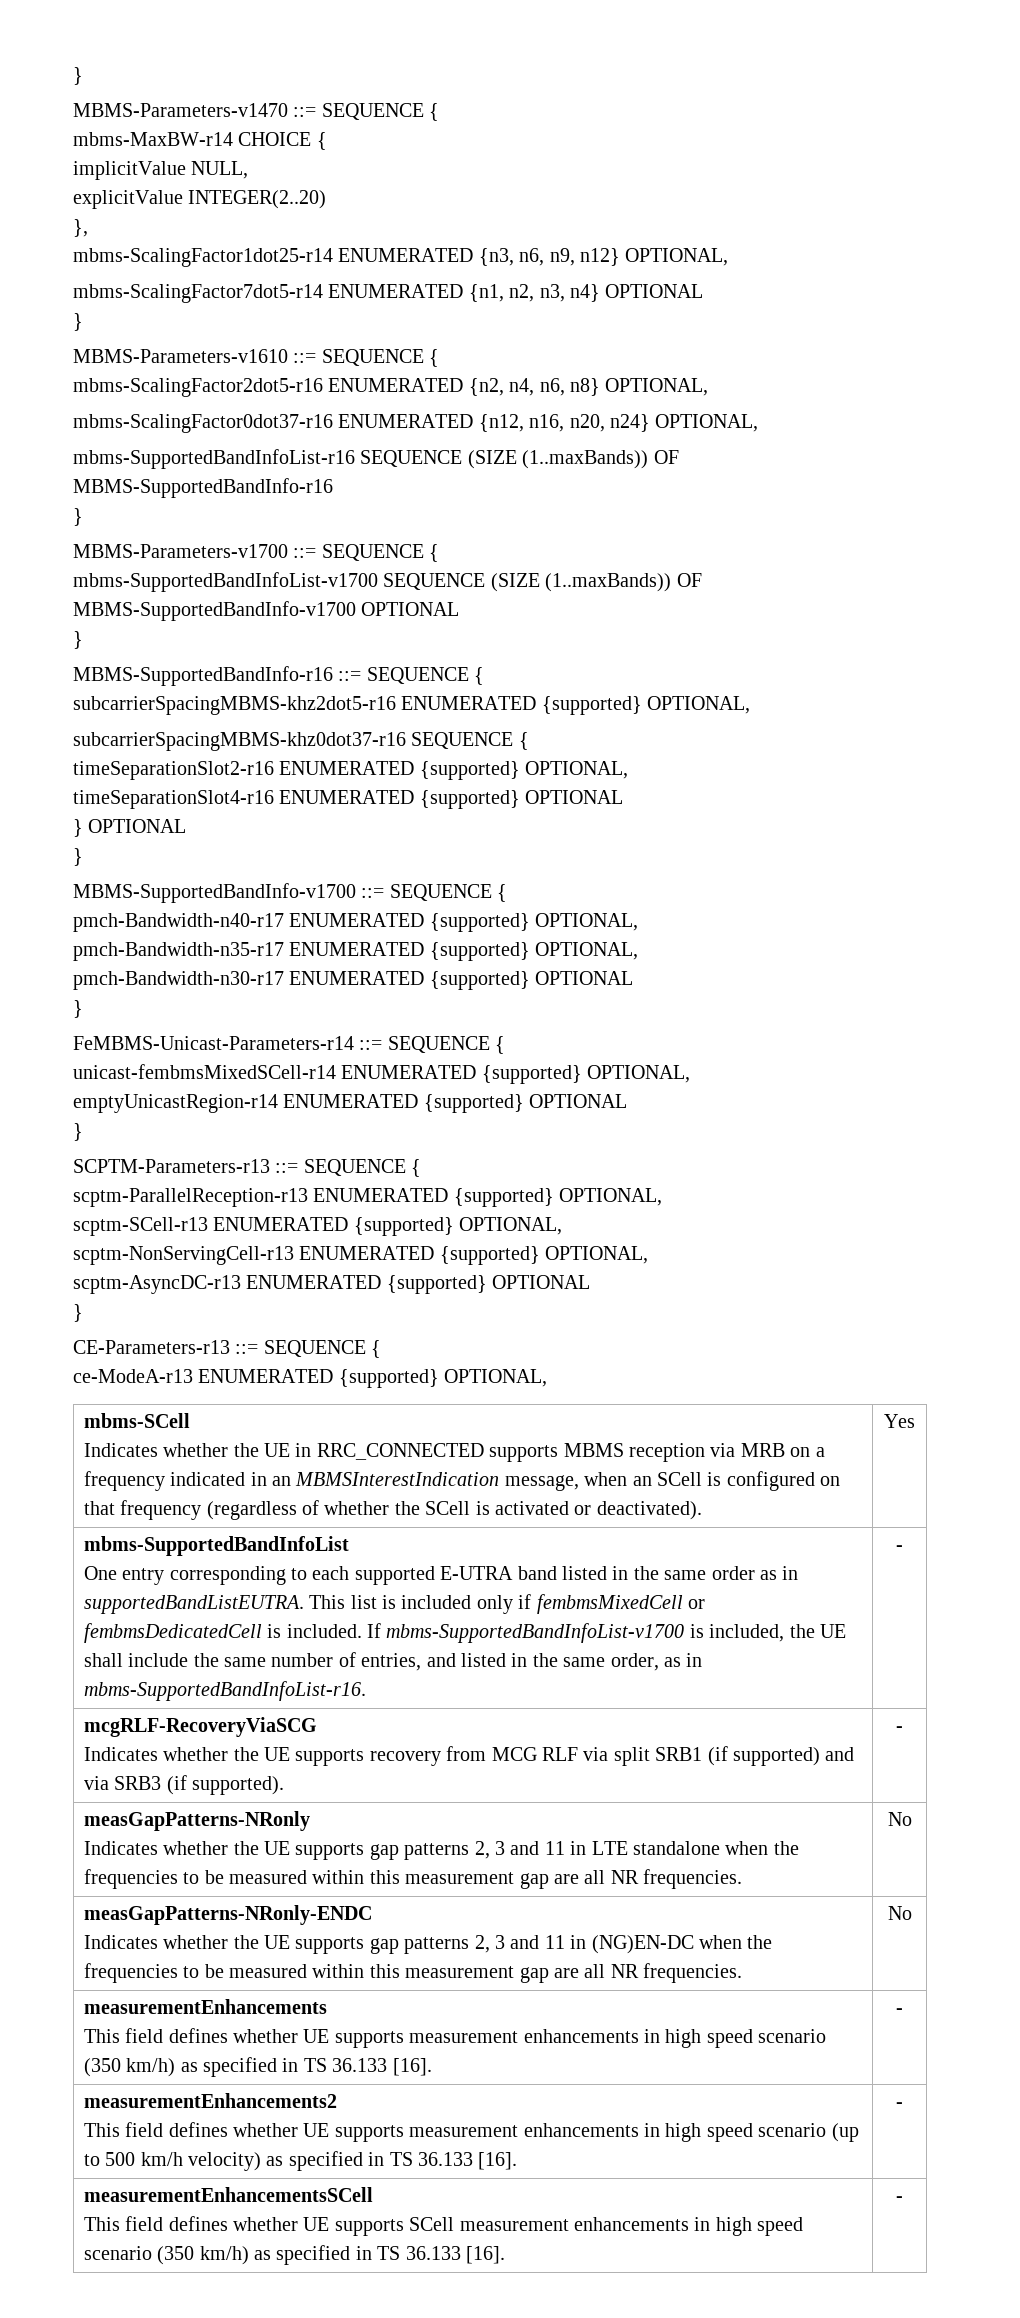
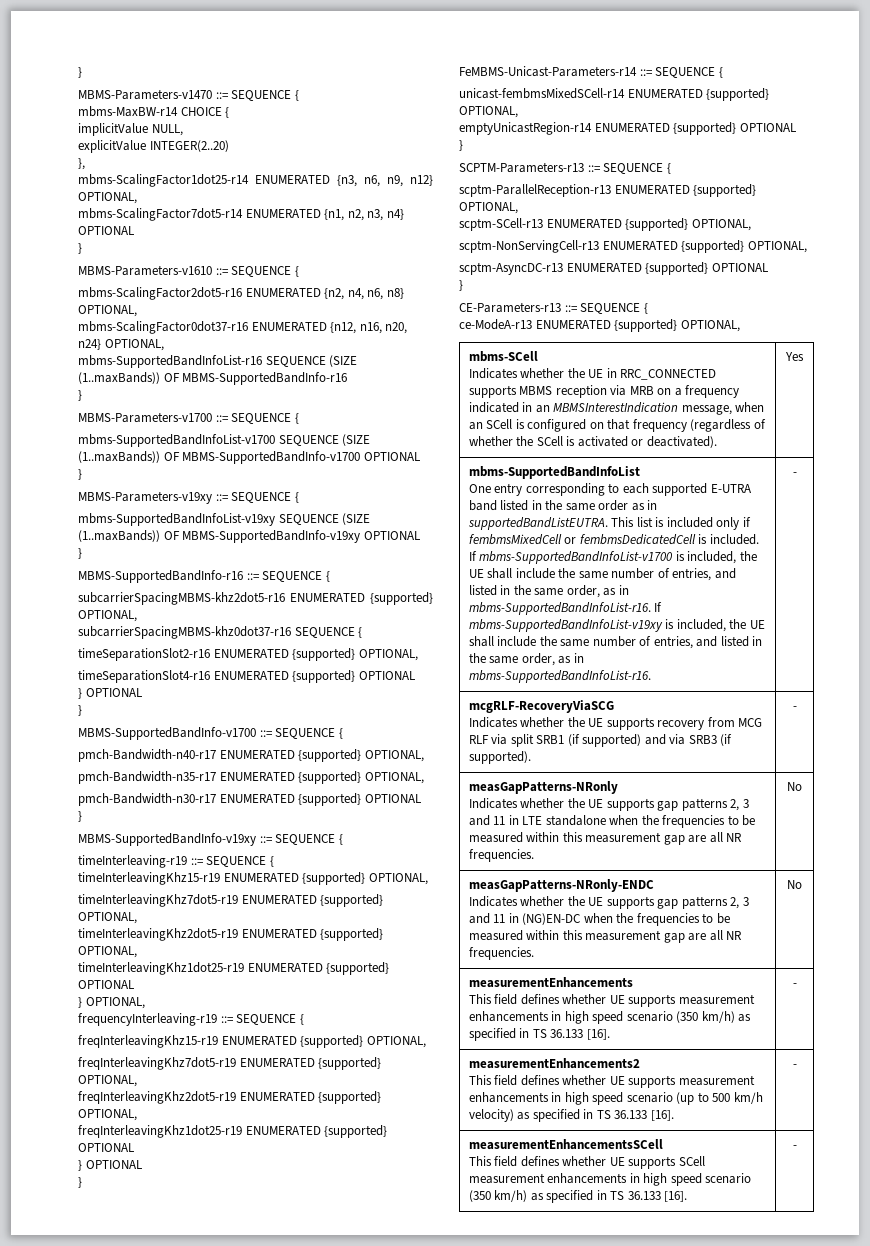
(83, 640) none -> [78,491,299,504] [78,513,371,526] [78,530,420,543] [78,548,82,559] // MBMS-Parameters-v19xy ::= SEQUENCE { // mbms-SupportedBandInfoList-v19xy SEQUENCE (SIZE (1..maxBands)) OF MBMS-SupportedBandInfo-v19xy OPTIONAL // }
(83, 1009) none -> [78,833,343,846] [78,855,274,868] [78,872,428,885] [78,894,384,907] [78,912,137,924] [78,928,384,941] [78,946,137,958] [78,962,390,975] [78,980,134,989] [78,997,145,1009] [78,1013,304,1026] [78,1035,426,1048] [78,1057,382,1070] [78,1075,137,1087] [78,1091,382,1104] [78,1109,137,1121] [78,1125,388,1138] [78,1143,134,1152] [78,1160,142,1171] [78,1177,82,1188] // MBMS-SupportedBandInfo-v19xy ::= SEQUENCE { // timeInterleaving-r19 ::= SEQUENCE { // timeInterleavingKhz15-r19 ENUMERATED {supported} OPTIONAL, // timeInterleavingKhz7dot5-r19 ENUMERATED {supported} OPTIONAL, // timeInterleavingKhz2dot5-r19 ENUMERATED {supported} OPTIONAL, // timeInterleavingKhz1dot25-r19 ENUMERATED {supported} OPTIONAL // } OPTIONAL, // frequencyInterleaving-r19 ::= SEQUENCE { // freqInterleavingKhz15-r19 ENUMERATED {supported} OPTIONAL, // freqInterleavingKhz7dot5-r19 ENUMERATED {supported} OPTIONAL, // freqInterleavingKhz2dot5-r19 ENUMERATED {supported} OPTIONAL, // freqInterleavingKhz1dot25-r19 ENUMERATED {supported} OPTIONAL // } OPTIONAL // }
(366, 1691) none -> [654,602,663,612] [468,619,765,632] [468,636,763,649] [468,653,584,666] [468,670,651,683] If mbms-SupportedBandInfoList-v19xy is included, the UE shall include the same number of entries, and listed in the same order, as in mbms-SupportedBandInfoList-r16.

